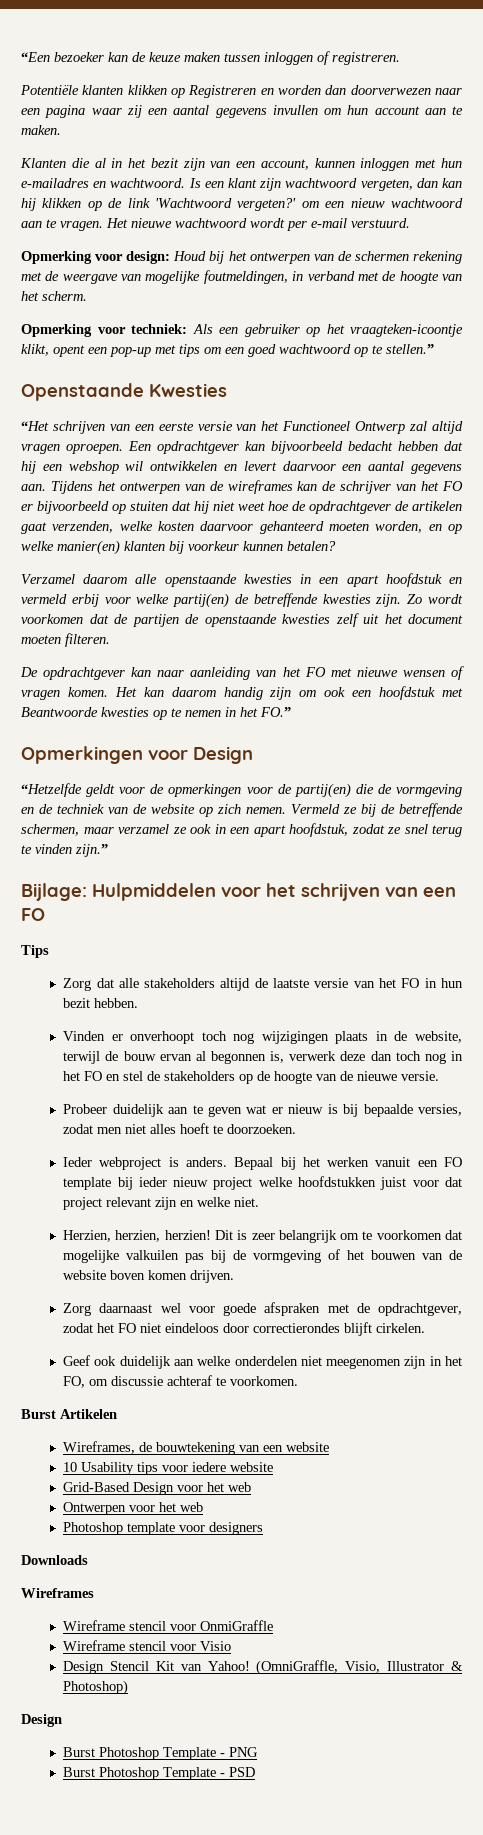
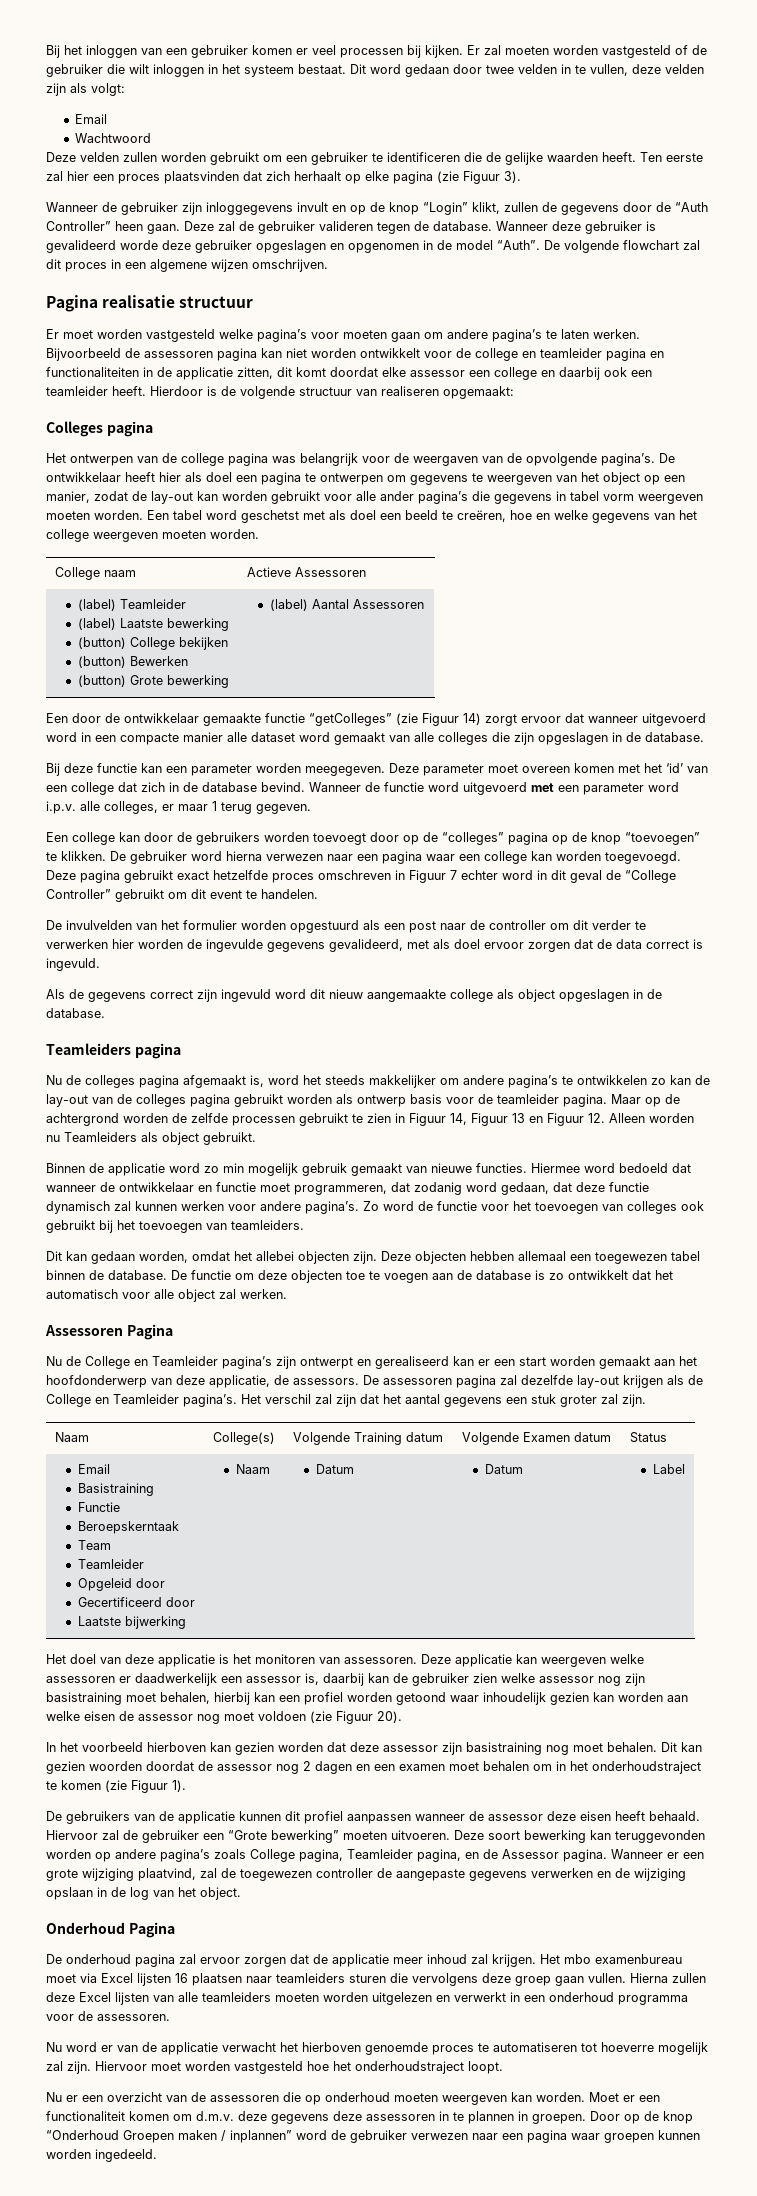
[21,51,400,65] [20,85,462,98] [21,105,463,118] [21,125,61,135] [20,158,463,171] [21,178,462,191] [21,198,463,211] [21,218,410,231] [21,251,463,264] [21,270,463,284] [21,291,87,301] [21,324,463,337] [21,344,434,357] [21,383,227,401] [21,421,464,434] [21,441,463,454] [21,461,463,474] [21,480,464,494] [21,501,462,514] [21,521,462,534] [21,540,336,555] [21,573,463,587] [21,593,464,608] [21,613,463,627] [21,633,110,647] [20,666,464,680] [21,686,464,700] [21,707,291,720] [21,746,253,764] [21,783,463,798] [21,803,463,817] [21,823,462,837] [21,844,108,857] [21,883,456,901] [21,908,45,921] [21,945,49,958] [63,978,464,991] [63,998,139,1008] [63,1031,463,1044] [63,1051,463,1064] [63,1071,440,1084] [63,1104,462,1117] [63,1123,297,1134] [63,1157,462,1170] [63,1176,463,1190] [63,1197,260,1210] [63,1230,462,1243] [63,1249,463,1263] [63,1270,235,1283] [63,1302,463,1316] [63,1322,426,1336] [63,1355,462,1369] [63,1375,299,1388] [21,1409,117,1419] [63,1441,330,1455] [63,1462,274,1475] [63,1482,252,1495] [63,1502,204,1515] [63,1522,264,1535] [21,1555,88,1565] [21,1588,94,1598] [63,1620,274,1631] [63,1640,232,1651] [63,1660,464,1675] [63,1680,129,1695] [21,1714,62,1727] [63,1747,259,1760] [63,1767,256,1780] “Een bezoeker kan de keuze maken tussen inloggen of registreren. // Potentiële klanten klikken op Registreren en worden dan doorverwezen naar een pagina waar zij een aantal gegevens invullen om hun account aan te maken. // Klanten die al in het bezit zijn van een account, kunnen inloggen met hun e-mailadres en wachtwoord. Is een klant zijn wachtwoord vergeten, dan kan hij klikken op de link 'Wachtwoord vergeten?' om een nieuw wachtwoord aan te vragen. Het nieuwe wachtwoord wordt per e-mail verstuurd. // Opmerking voor design: Houd bij het ontwerpen van de schermen rekening met de weergave van mogelijke foutmeldingen, in verband met de hoogte van het scherm. // Opmerking voor techniek: Als een gebruiker op het vraagteken-icoontje klikt, opent een pop-up met tips om een goed wachtwoord op te stellen.” // Openstaande Kwesties // “Het schrijven van een eerste versie van het Functioneel Ontwerp zal altijd vragen oproepen. Een opdrachtgever kan bijvoorbeeld bedacht hebben dat hij een webshop wil ontwikkelen en levert daarvoor een aantal gegevens aan. Tijdens het ontwerpen van de wireframes kan de schrijver van het FO er bijvoorbeeld op stuiten dat hij niet weet hoe de opdrachtgever de artikelen gaat verzenden, welke kosten daarvoor gehanteerd moeten worden, en op welke manier(en) klanten bij voorkeur kunnen betalen? // Verzamel daarom alle openstaande kwesties in een apart hoofdstuk en vermeld erbij voor welke partij(en) de betreffende kwesties zijn. Zo wordt voorkomen dat de partijen de openstaande kwesties zelf uit het document moeten filteren. // De opdrachtgever kan naar aanleiding van het FO met nieuwe wensen of vragen komen. Het kan daarom handig zijn om ook een hoofdstuk met Beantwoorde kwesties op te nemen in het FO.” // Opmerkingen voor Design // “Hetzelfde geldt voor de opmerkingen voor de partij(en) die de vormgeving en de techniek van de website op zich nemen. Vermeld ze bij de betreffende schermen, maar verzamel ze ook in een apart hoofdstuk, zodat ze snel terug te vinden zijn.” // Bijlage: Hulpmiddelen voor het schrijven van een FO // Tips // Zorg dat alle stakeholders altijd de laatste versie van het FO in hun bezit hebben. // Vinden er onverhoopt toch nog wijzigingen plaats in de website, terwijl de bouw ervan al begonnen is, verwerk deze dan toch nog in het FO en stel de stakeholders op de hoogte van de nieuwe versie. // Probeer duidelijk aan te geven wat er nieuw is bij bepaalde versies, zodat men niet alles hoeft te doorzoeken. // Ieder webproject is anders. Bepaal bij het werken vanuit een FO template bij ieder nieuw project welke hoofdstukken juist voor dat project relevant zijn en welke niet. // Herzien, herzien, herzien! Dit is zeer belangrijk om te voorkomen dat mogelijke valkuilen pas bij de vormgeving of het bouwen van de website boven komen drijven. // Zorg daarnaast wel voor goede afspraken met de opdrachtgever, zodat het FO niet eindeloos door correctierondes blijft cirkelen. // Geef ook duidelijk aan welke onderdelen niet meegenomen zijn in het FO, om discussie achteraf te voorkomen. // Burst Artikelen // Wireframes, de bouwtekening van een website // 10 Usability tips voor iedere website // Grid-Based Design voor het web // Ontwerpen voor het web // Photoshop template voor designers // Downloads // Wireframes // Wireframe stencil voor OnmiGraffle // Wireframe stencil voor Visio // Design Stencil Kit van Yahoo! (OmniGraffle, Visio, Illustrator & Photoshop) // Design // Burst Photoshop Template - PNG // Burst Photoshop Template - PSD -> [46,45,707,58] [46,64,704,77] [46,83,125,96] [75,114,108,124] [75,133,152,143] [46,152,703,165] [46,171,521,184] [46,202,708,215] [46,221,656,234] [46,240,700,253] [46,259,328,272] [46,295,254,312] [46,329,640,342] [46,348,664,361] [46,367,652,380] [46,386,514,399] [46,421,153,437] [46,453,675,466] [46,472,685,485] [46,491,703,504] [46,510,697,523] [46,529,259,542] [54,567,136,580] [246,567,366,577] [77,599,186,611] [77,618,229,631] [77,637,228,650] [77,656,188,668] [77,675,229,688] [269,599,424,611] [46,713,706,726] [46,732,704,745] [46,763,708,776] [46,782,679,795] [46,801,311,814] [46,832,700,845] [46,851,681,864] [46,870,676,883] [46,889,318,902] [46,920,646,933] [46,939,703,952] [46,958,100,971] [46,989,662,1002] [46,1008,105,1018] [46,1043,181,1059] [46,1075,710,1088] [46,1094,680,1107] [46,1113,694,1126] [46,1132,256,1145] [46,1163,691,1176] [46,1182,649,1195] [46,1201,704,1214] [46,1220,304,1233] [46,1251,700,1264] [46,1270,673,1283] [46,1289,287,1302] [45,1324,173,1340] [46,1356,697,1369] [46,1375,703,1388] [46,1394,646,1407] [54,1432,89,1442] [212,1432,275,1445] [292,1432,443,1445] [461,1432,611,1445] [629,1432,667,1443] [77,1464,110,1474] [77,1483,154,1496] [77,1502,120,1512] [77,1521,179,1534] [77,1540,111,1550] [77,1559,144,1569] [77,1578,165,1591] [77,1597,195,1607] [77,1616,186,1629] [235,1464,270,1474] [315,1464,354,1474] [484,1464,523,1474] [652,1464,685,1474] [46,1654,644,1667] [46,1673,645,1686] [46,1692,688,1705] [46,1711,402,1724] [46,1742,702,1755] [46,1761,701,1774] [46,1780,186,1793] [46,1811,700,1824] [46,1830,705,1843] [46,1849,704,1862] [46,1868,686,1881] [46,1887,241,1900] [46,1922,175,1938] [46,1954,682,1967] [46,1973,706,1986] [46,1992,688,2005] [46,2011,170,2021] [46,2042,708,2055] [46,2061,503,2074] [46,2092,660,2105] [46,2111,693,2124] [46,2130,700,2143] [46,2149,157,2162] Bij het inloggen van een gebruiker komen er veel processen bij kijken. Er zal moeten worden vastgesteld of de gebruiker die wilt inloggen in het systeem bestaat. Dit word gedaan door twee velden in te vullen, deze velden zijn als volgt: // Email // Wachtwoord // Deze velden zullen worden gebruikt om een gebruiker te identificeren die de gelijke waarden heeft. Ten eerste zal hier een proces plaatsvinden dat zich herhaalt op elke pagina (zie Figuur 3). // Wanneer de gebruiker zijn inloggegevens invult en op de knop “Login” klikt, zullen de gegevens door de “Auth Controller” heen gaan. Deze zal de gebruiker valideren tegen de database. Wanneer deze gebruiker is gevalideerd worde deze gebruiker opgeslagen en opgenomen in de model “Auth”. De volgende flowchart zal dit proces in een algemene wijzen omschrijven. // Pagina realisatie structuur // Er moet worden vastgesteld welke pagina’s voor moeten gaan om andere pagina’s te laten werken. Bijvoorbeeld de assessoren pagina kan niet worden ontwikkelt voor de college en teamleider pagina en functionaliteiten in de applicatie zitten, dit komt doordat elke assessor een college en daarbij ook een teamleider heeft. Hierdoor is de volgende structuur van realiseren opgemaakt: // Colleges pagina // Het ontwerpen van de college pagina was belangrijk voor de weergaven van de opvolgende pagina’s. De ontwikkelaar heeft hier als doel een pagina te ontwerpen om gegevens te weergeven van het object op een manier, zodat de lay-out kan worden gebruikt voor alle ander pagina’s die gegevens in tabel vorm weergeven moeten worden. Een tabel word geschetst met als doel een beeld te creëren, hoe en welke gegevens van het college weergeven moeten worden. // College naam | Actieve Assessoren // (label) Teamleider // (label) Laatste bewerking // (button) College bekijken // (button) Bewerken // (button) Grote bewerking | (label) Aantal Assessoren // Een door de ontwikkelaar gemaakte functie “getColleges” (zie Figuur 14) zorgt ervoor dat wanneer uitgevoerd word in een compacte manier alle dataset word gemaakt van alle colleges die zijn opgeslagen in de database. // Bij deze functie kan een parameter worden meegegeven. Deze parameter moet overeen komen met het ‘id’ van een college dat zich in de database bevind. Wanneer de functie word uitgevoerd met een parameter word i.p.v. alle colleges, er maar 1 terug gegeven. // Een college kan door de gebruikers worden toevoegt door op de “colleges” pagina op de knop “toevoegen” te klikken. De gebruiker word hierna verwezen naar een pagina waar een college kan worden toegevoegd. Deze pagina gebruikt exact hetzelfde proces omschreven in Figuur 7 echter word in dit geval de “College Controller” gebruikt om dit event te handelen. // De invulvelden van het formulier worden opgestuurd als een post naar de controller om dit verder te verwerken hier worden de ingevulde gegevens gevalideerd, met als doel ervoor zorgen dat de data correct is ingevuld. // Als de gegevens correct zijn ingevuld word dit nieuw aangemaakte college als object opgeslagen in de database. // Teamleiders pagina // Nu de colleges pagina afgemaakt is, word het steeds makkelijker om andere pagina’s te ontwikkelen zo kan de lay-out van de colleges pagina gebruikt worden als ontwerp basis voor de teamleider pagina. Maar op de achtergrond worden de zelfde processen gebruikt te zien in Figuur 14, Figuur 13 en Figuur 12. Alleen worden nu Teamleiders als object gebruikt. // Binnen de applicatie word zo min mogelijk gebruik gemaakt van nieuwe functies. Hiermee word bedoeld dat wanneer de ontwikkelaar en functie moet programmeren, dat zodanig word gedaan, dat deze functie dynamisch zal kunnen werken voor andere pagina’s. Zo word de functie voor het toevoegen van colleges ook gebruikt bij het toevoegen van teamleiders. // Dit kan gedaan worden, omdat het allebei objecten zijn. Deze objecten hebben allemaal een toegewezen tabel binnen de database. De functie om deze objecten toe te voegen aan de database is zo ontwikkelt dat het automatisch voor alle object zal werken. // Assessoren Pagina // Nu de College en Teamleider pagina’s zijn ontwerpt en gerealiseerd kan er een start worden gemaakt aan het hoofdonderwerp van deze applicatie, de assessors. De assessoren pagina zal dezelfde lay-out krijgen als de College en Teamleider pagina’s. Het verschil zal zijn dat het aantal gegevens een stuk groter zal zijn. // Naam | College(s) | Volgende Training datum | Volgende Examen datum | Status // Email // Basistraining // Functie // Beroepskerntaak // Team // Teamleider // Opgeleid door // Gecertificeerd door // Laatste bijwerking | Naam | Datum | Datum | Label // Het doel van deze applicatie is het monitoren van assessoren. Deze applicatie kan weergeven welke assessoren er daadwerkelijk een assessor is, daarbij kan de gebruiker zien welke assessor nog zijn basistraining moet behalen, hierbij kan een profiel worden getoond waar inhoudelijk gezien kan worden aan welke eisen de assessor nog moet voldoen (zie Figuur 20). // In het voorbeeld hierboven kan gezien worden dat deze assessor zijn basistraining nog moet behalen. Dit kan gezien woorden doordat de assessor nog 2 dagen en een examen moet behalen om in het onderhoudstraject te komen (zie Figuur 1). // De gebruikers van de applicatie kunnen dit profiel aanpassen wanneer de assessor deze eisen heeft behaald. Hiervoor zal de gebruiker een “Grote bewerking” moeten uitvoeren. Deze soort bewerking kan teruggevonden worden op andere pagina’s zoals College pagina, Teamleider pagina, en de Assessor pagina. Wanneer er een grote wijziging plaatvind, zal de toegewezen controller de aangepaste gegevens verwerken en de wijziging opslaan in de log van het object. // Onderhoud Pagina // De onderhoud pagina zal ervoor zorgen dat de applicatie meer inhoud zal krijgen. Het mbo examenbureau moet via Excel lijsten 16 plaatsen naar teamleiders sturen die vervolgens deze groep gaan vullen. Hierna zullen deze Excel lijsten van alle teamleiders moeten worden uitgelezen en verwerkt in een onderhoud programma voor de assessoren. // Nu word er van de applicatie verwacht het hierboven genoemde proces te automatiseren tot hoeverre mogelijk zal zijn. Hiervoor moet worden vastgesteld hoe het onderhoudstraject loopt. // Nu er een overzicht van de assessoren die op onderhoud moeten weergeven kan worden. Moet er een functionaliteit komen om d.m.v. deze gegevens deze assessoren in te plannen in groepen. Door op de knop “Onderhoud Groepen maken / inplannen” word de gebruiker verwezen naar een pagina waar groepen kunnen worden ingedeeld.

